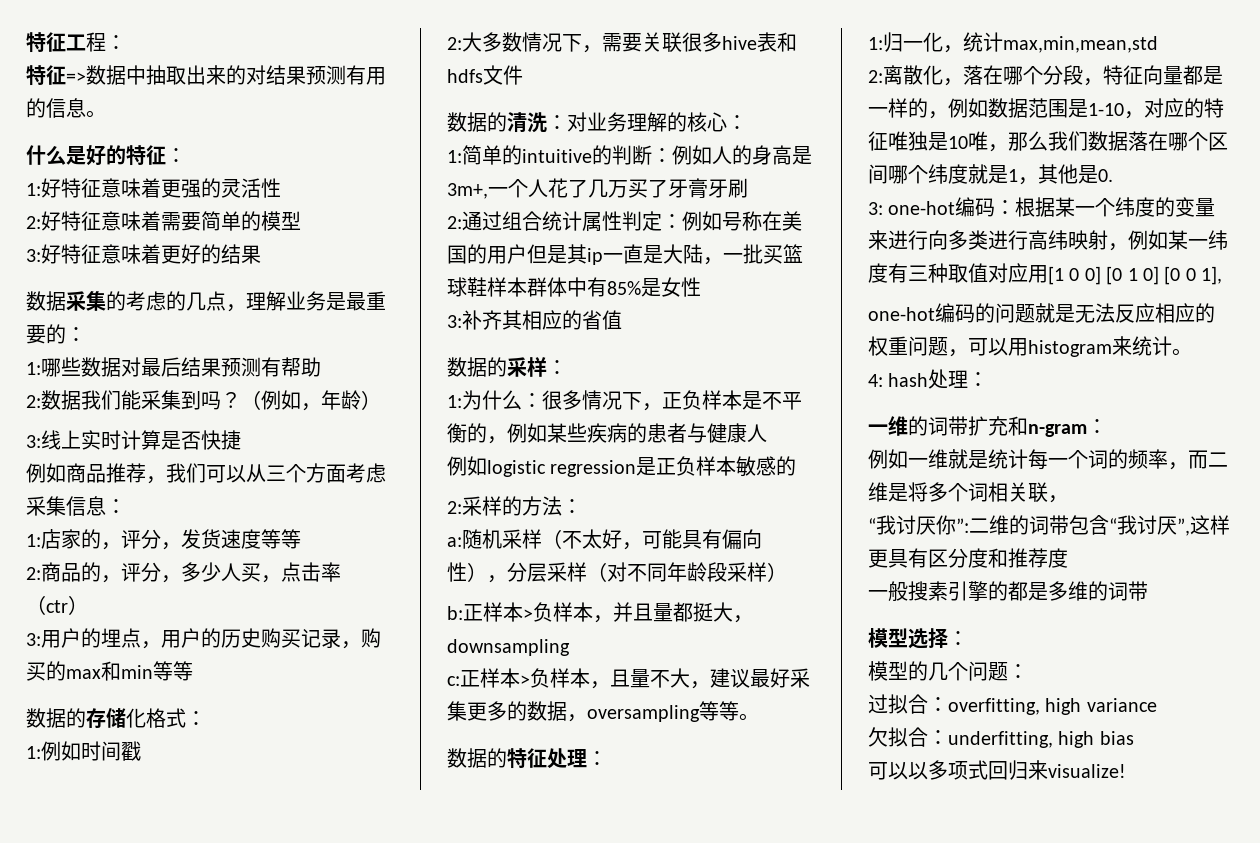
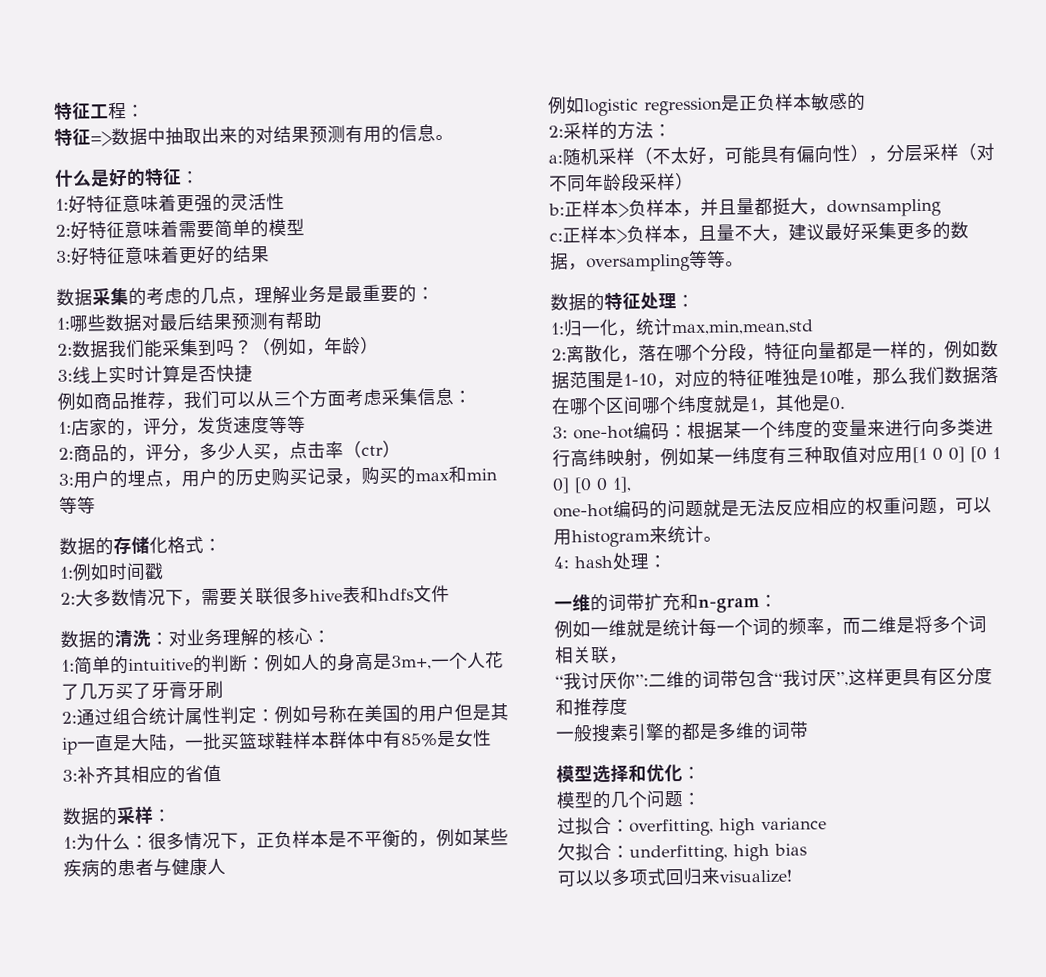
(948, 638) none -> [628,764,683,783] 和优化

